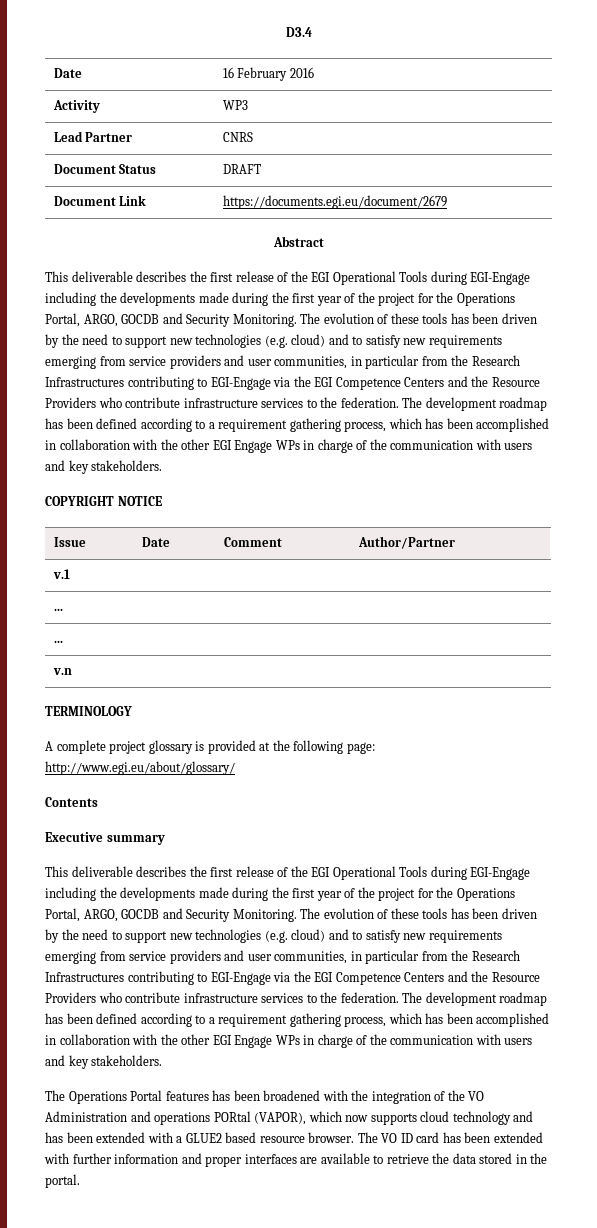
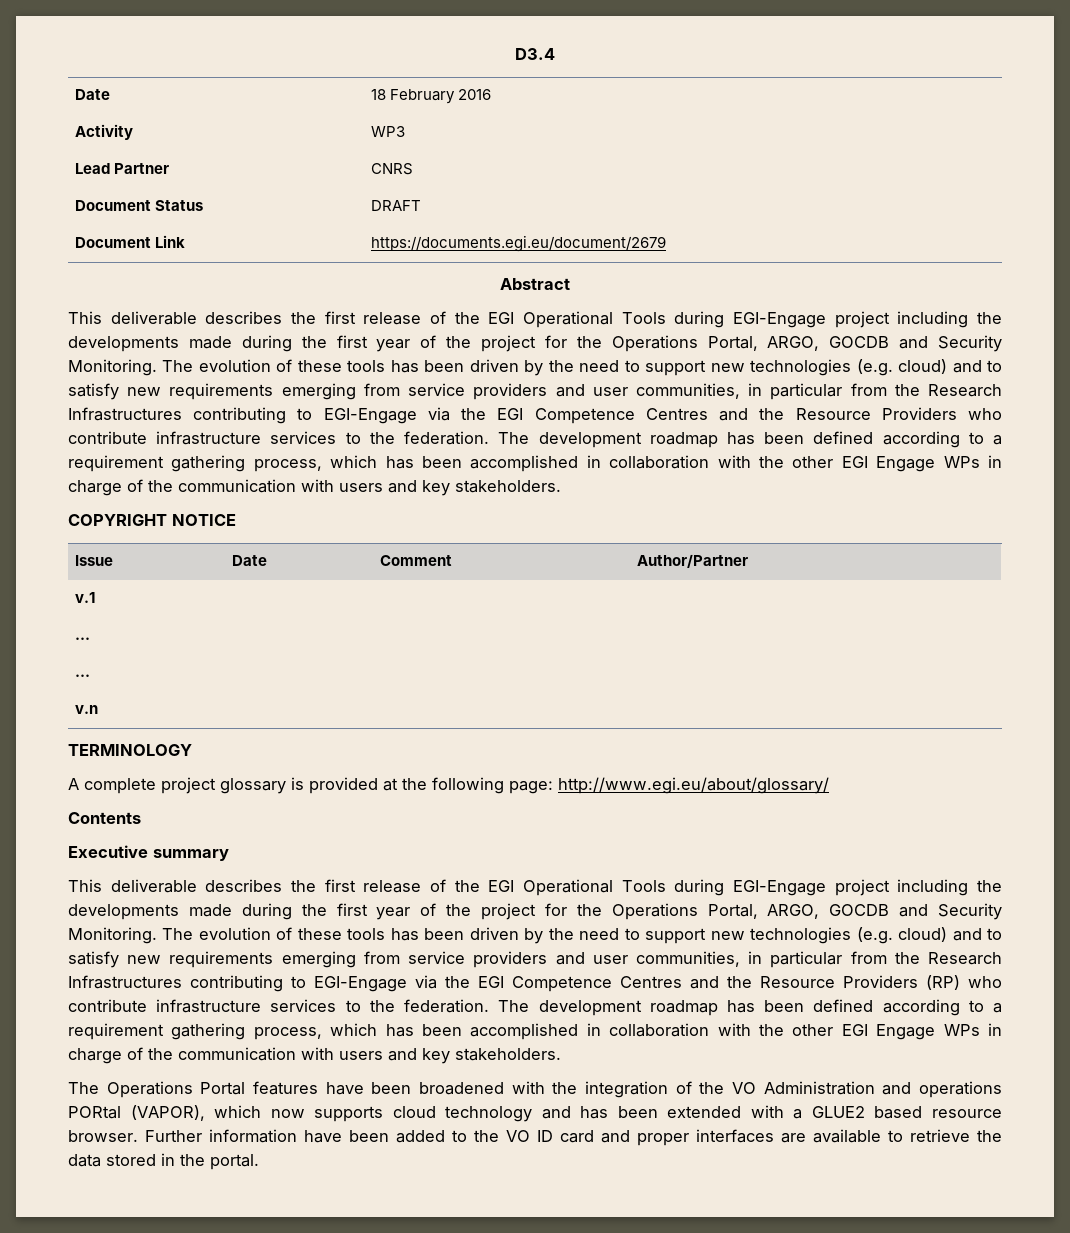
[222,67,234,78] 16 -> [371,89,387,100] 18
(531, 278) none -> [834,311,890,328] project
[404,377,445,387] Centers -> [645,408,708,420] Centres
(531, 873) none -> [834,879,890,896] project
[404,971,540,982] [45,992,96,1003] Centers and the Resource Providers -> [620,975,960,990] Centres and the Resource Providers (RP)
[212,1090,231,1101] has -> [325,1082,364,1095] have
[357,1132,543,1143] [44,1153,179,1164] The VO ID card has been extended with further information -> [145,1129,594,1143] Further information have been added to the VO ID card

